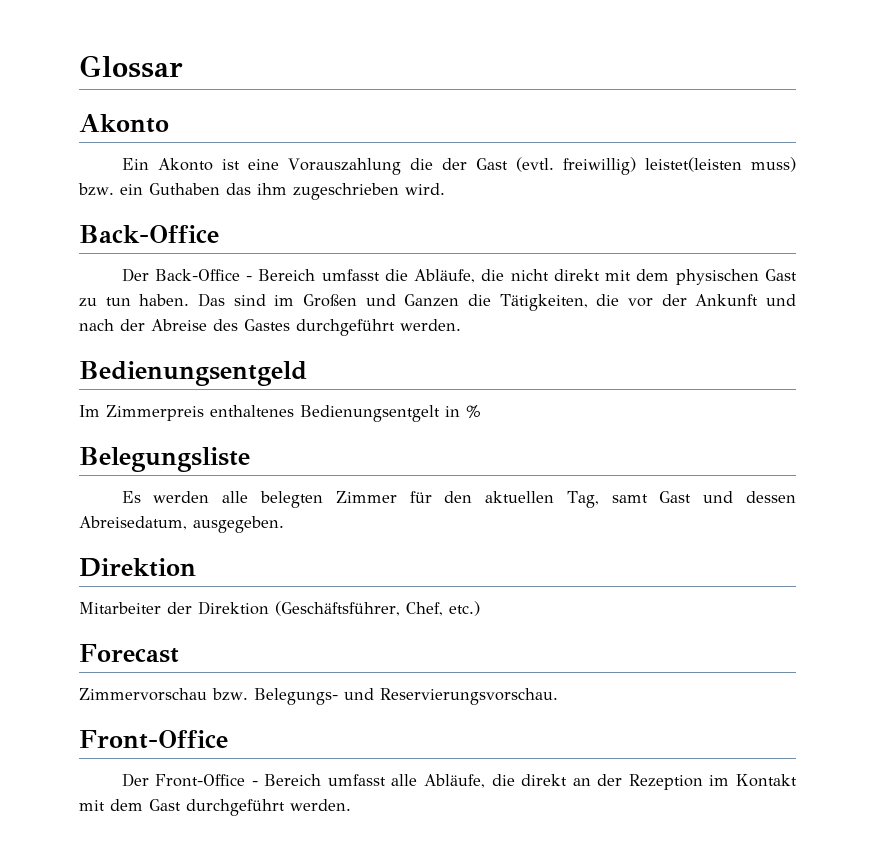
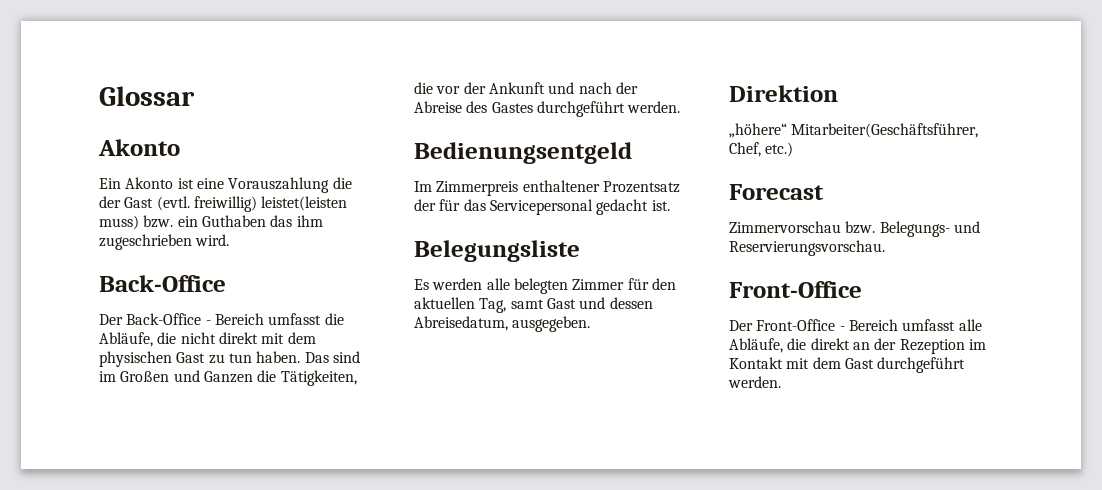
[210,405,481,422] enthaltenes Bedienungsentgelt in % -> [522,180,680,193] [414,199,670,215] enthaltener Prozentsatz der für das Servicepersonal gedacht ist.
[79,601,400,616] Mitarbeiter der Direktion (Geschäftsführer, -> [729,123,979,138] „höhere“ Mitarbeiter(Geschäftsführer,

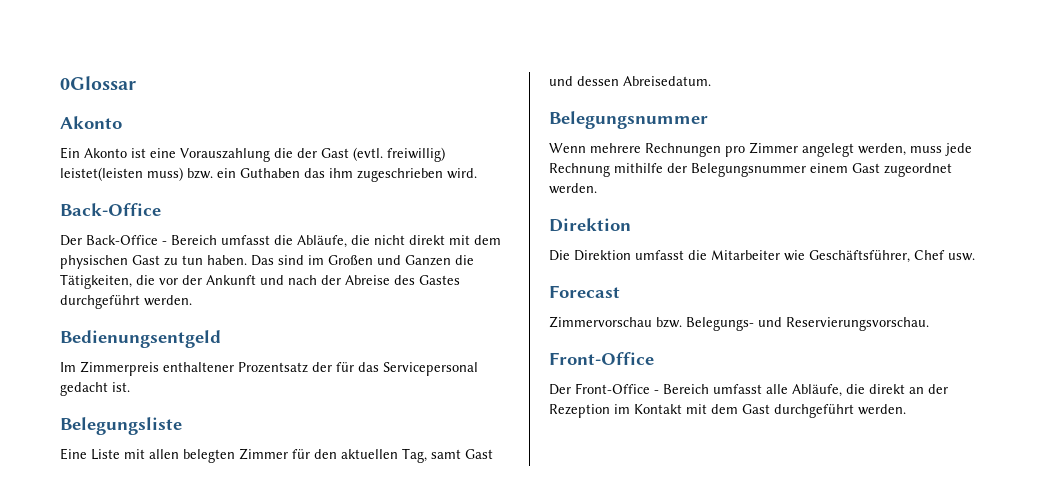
[99,86,195,106] Glossar -> [60,76,136,90] 0Glossar
[414,278,510,290] Es werden alle -> [60,448,179,460] Eine Liste mit allen
[414,316,591,332] [729,85,838,102] [729,123,979,138] [729,142,794,157] Abreisedatum, ausgegeben. // Direktion // „höhere“ Mitarbeiter(Geschäftsführer, Chef, etc.) -> [623,76,711,86] [549,111,708,129] [549,142,972,157] [549,163,952,177] [549,183,597,194] [549,218,631,232] [549,250,975,263] Abreisedatum. // Belegungsnummer // Wenn mehrere Rechnungen pro Zimmer angelegt werden, muss jede Rechnung mithilfe der Belegungsnummer einem Gast zugeordnet werden. // Direktion // Die Direktion umfasst die Mitarbeiter wie Geschäftsführer, Chef usw.

